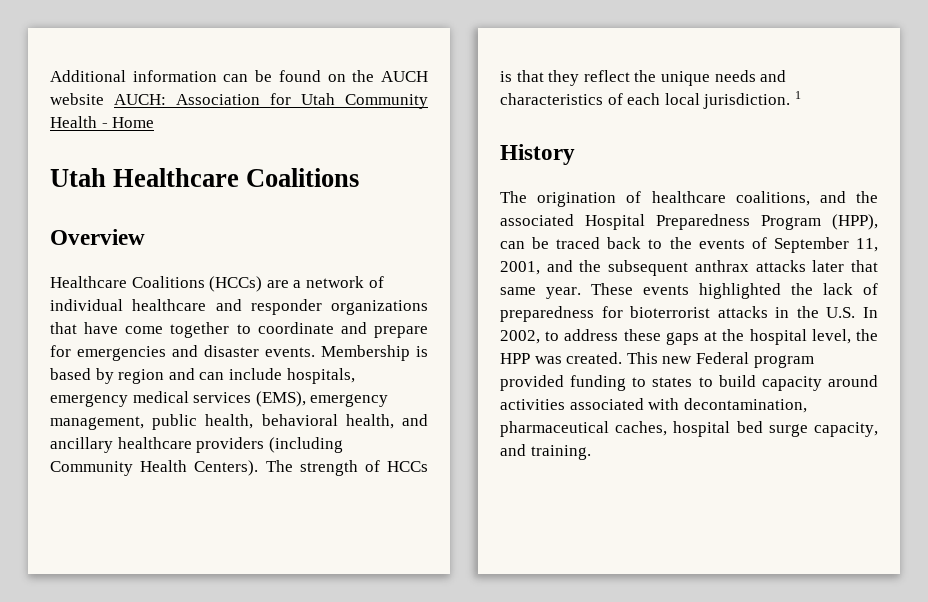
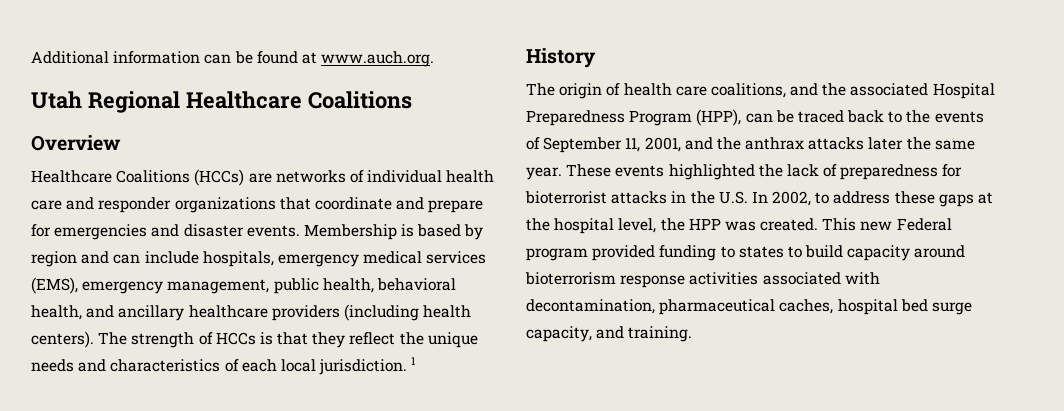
[327,70,429,82] [50,93,428,109] [50,116,155,128] [50,168,106,187] on the AUCH website AUCH: Association for Utah Community Health - Home // Utah -> [301,51,435,67] [31,91,180,113] at www.auch.org. // Utah Regional
[293,276,384,288] [50,299,428,315] [50,322,251,338] a network of individual healthcare and responder organizations that have come together to -> [275,170,495,183] [31,197,311,213] networks of individual health care and responder organizations that
[50,460,259,476] Community Health Centers). -> [423,305,472,318] [31,331,94,348] health centers).
[537,191,726,207] origination of healthcare -> [559,83,707,99] origin of health care
[608,260,689,276] subsequent -> (741, 143) none
[851,260,878,272] that -> [906,137,931,150] the
(878, 381) none -> [525,272,686,288] bioterrorism response

